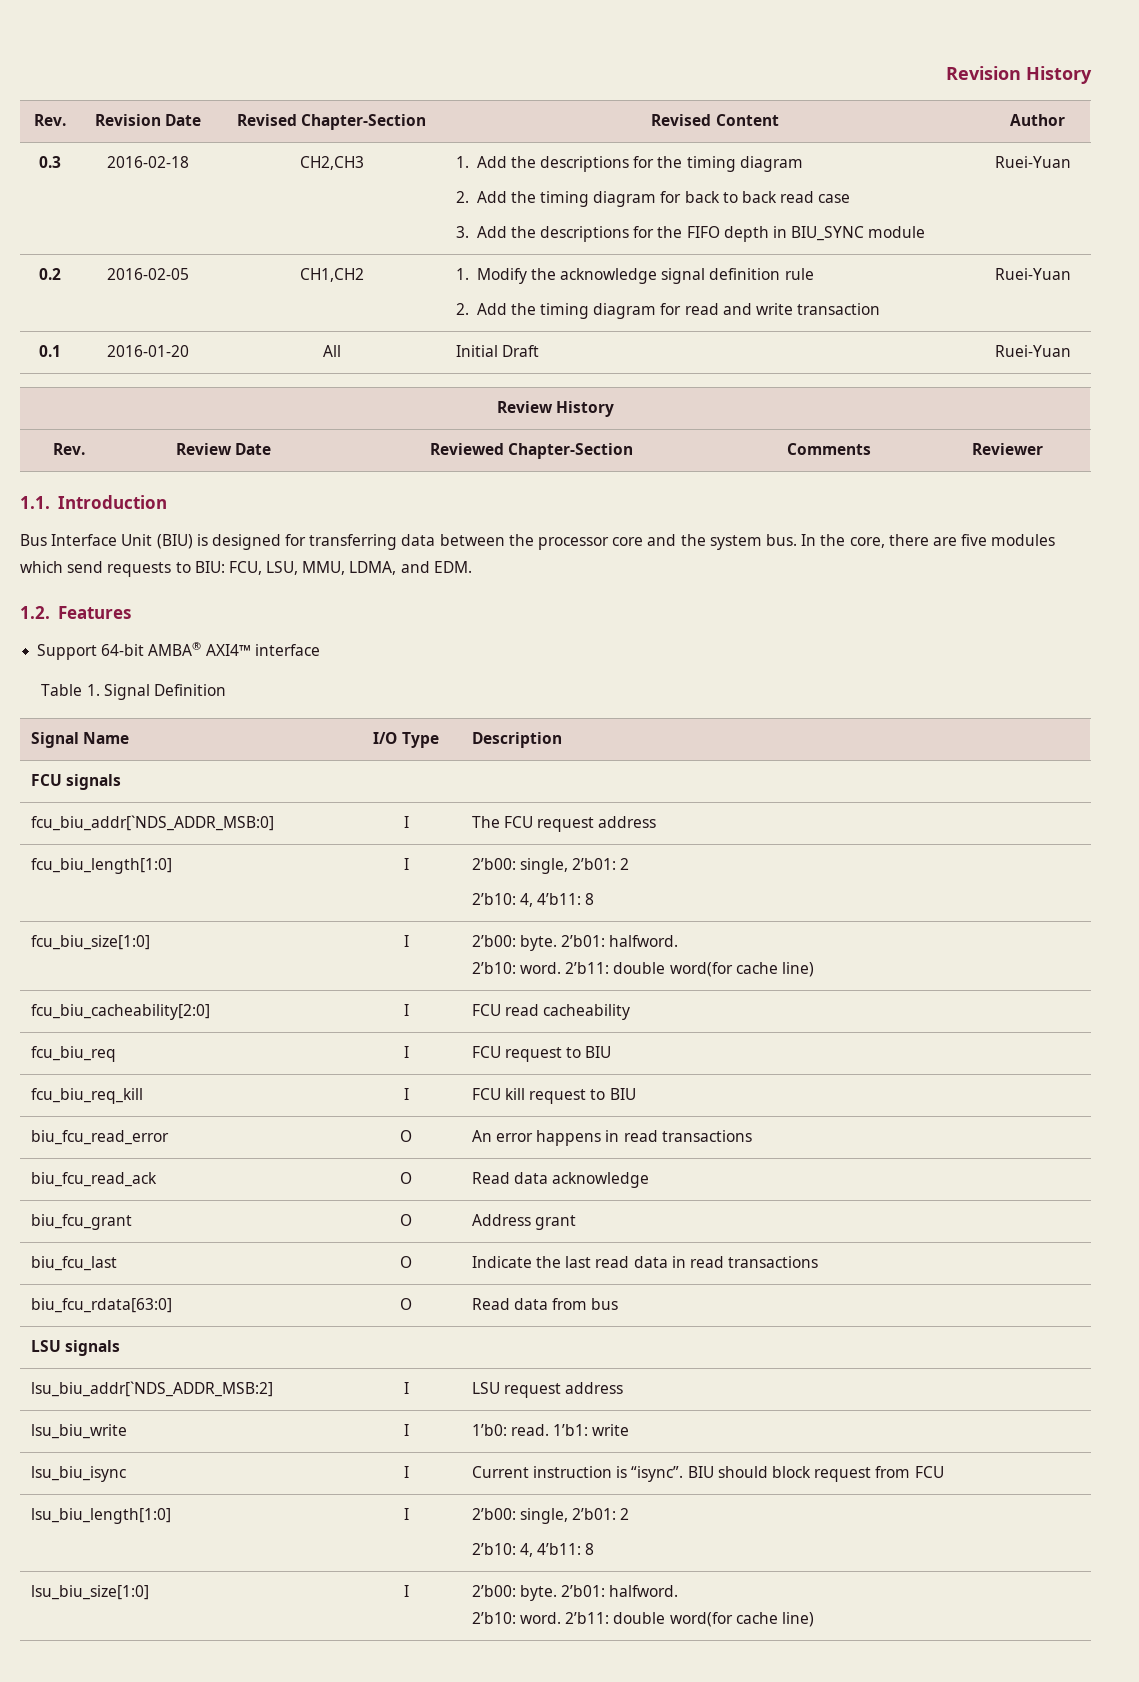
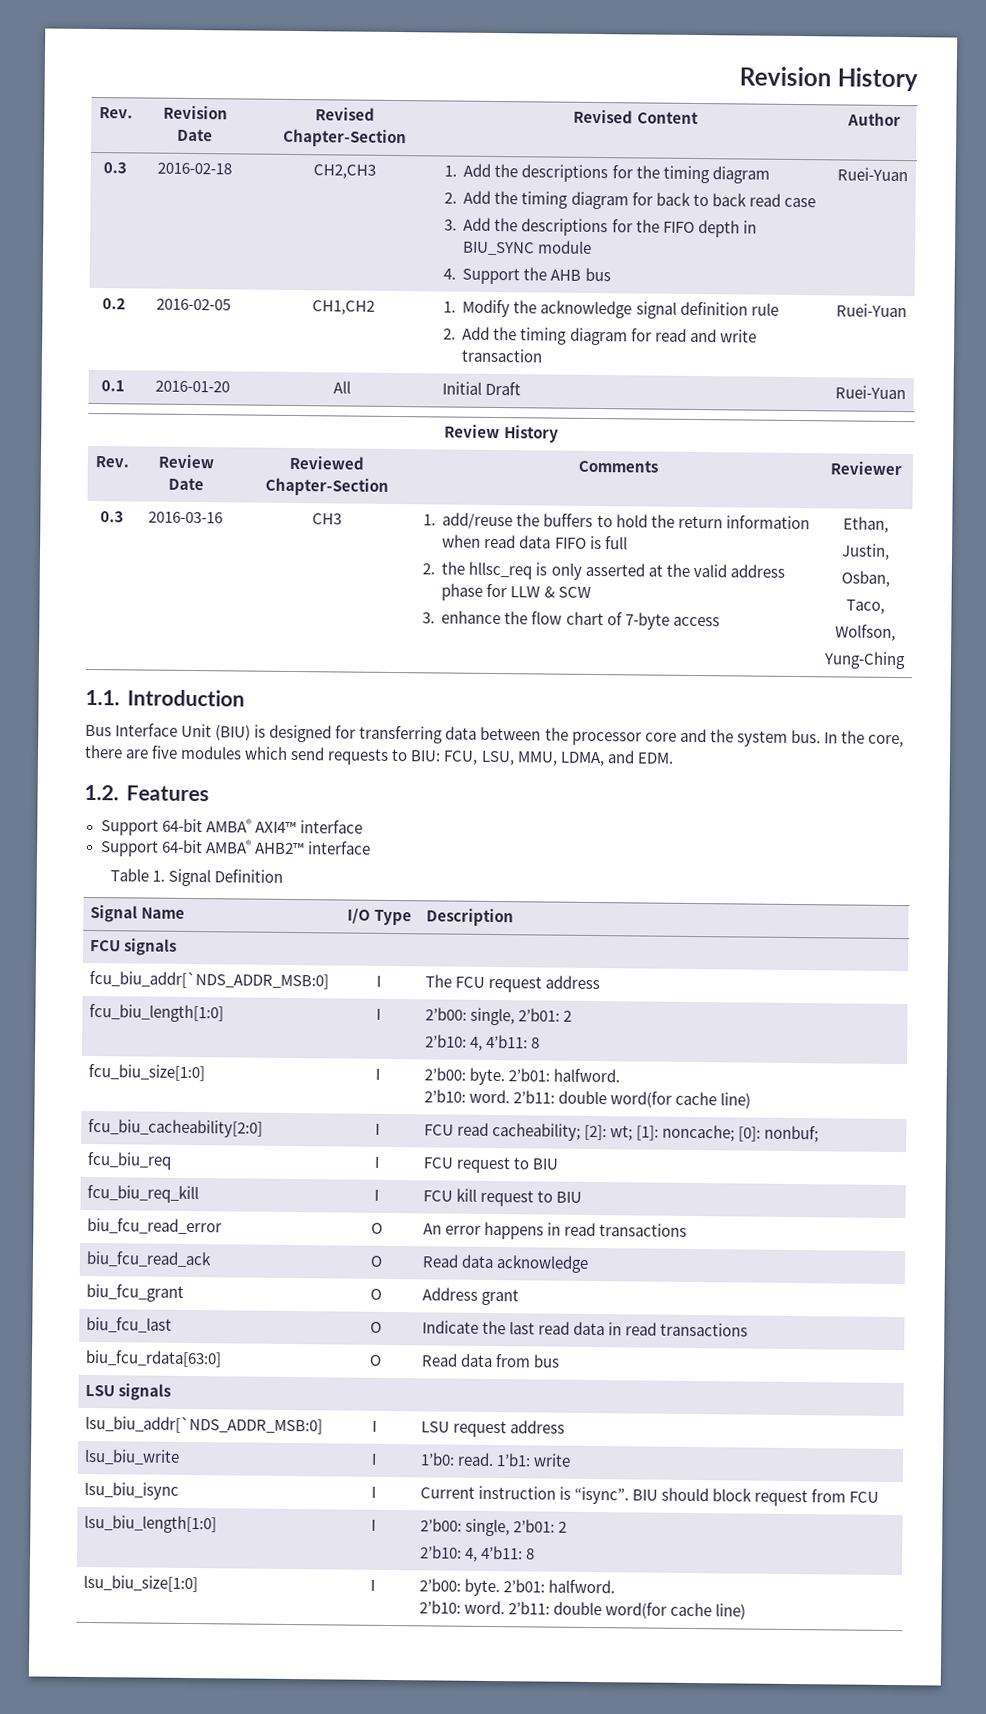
(926, 232) none -> [442,267,611,285] // 4. Support the AHB bus
(1043, 449) none -> [99,511,124,523] [148,511,223,524] [311,513,342,525] [422,512,810,530] [442,534,628,550] [421,561,785,580] [441,583,591,601] [421,610,720,630] [843,516,889,533] [841,543,890,560] [840,570,890,587] [845,599,885,614] [834,624,896,641] [823,651,906,670] // 0.3 | 2016-03-16 | CH3 | 1. add/reuse the buffers to hold the return information when read data FIFO is full // 2. the hllsc_req is only asserted at the valid address phase for LLW & SCW // 3. enhance the flow chart of 7-byte access | Ethan, // Justin, // Osban, // Taco, // Wolfson, // Yung-Ching
(320, 650) none -> [99,839,371,857] // Support 64-bit AMBA® AHB2™ interface
[543,1004,631,1020] cacheability -> [491,1122,820,1143] cacheability; [2]: wt; [1]: noncache; [0]: nonbuf;
[30,1381,273,1397] lsu_biu_addr[`NDS_ADDR_MSB:2] -> [84,1415,323,1435] lsu_biu_addr[`NDS_ADDR_MSB:0]

